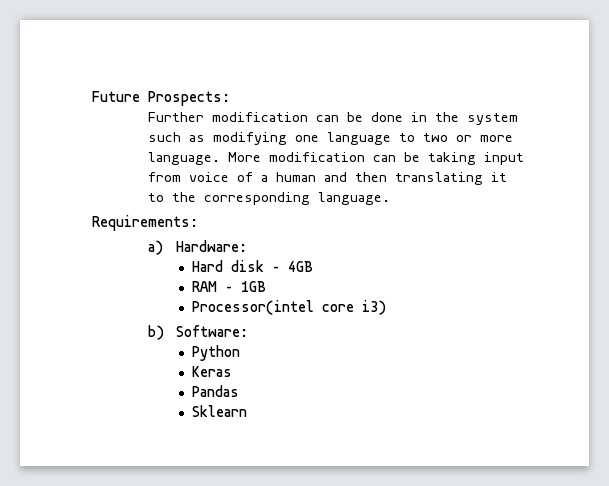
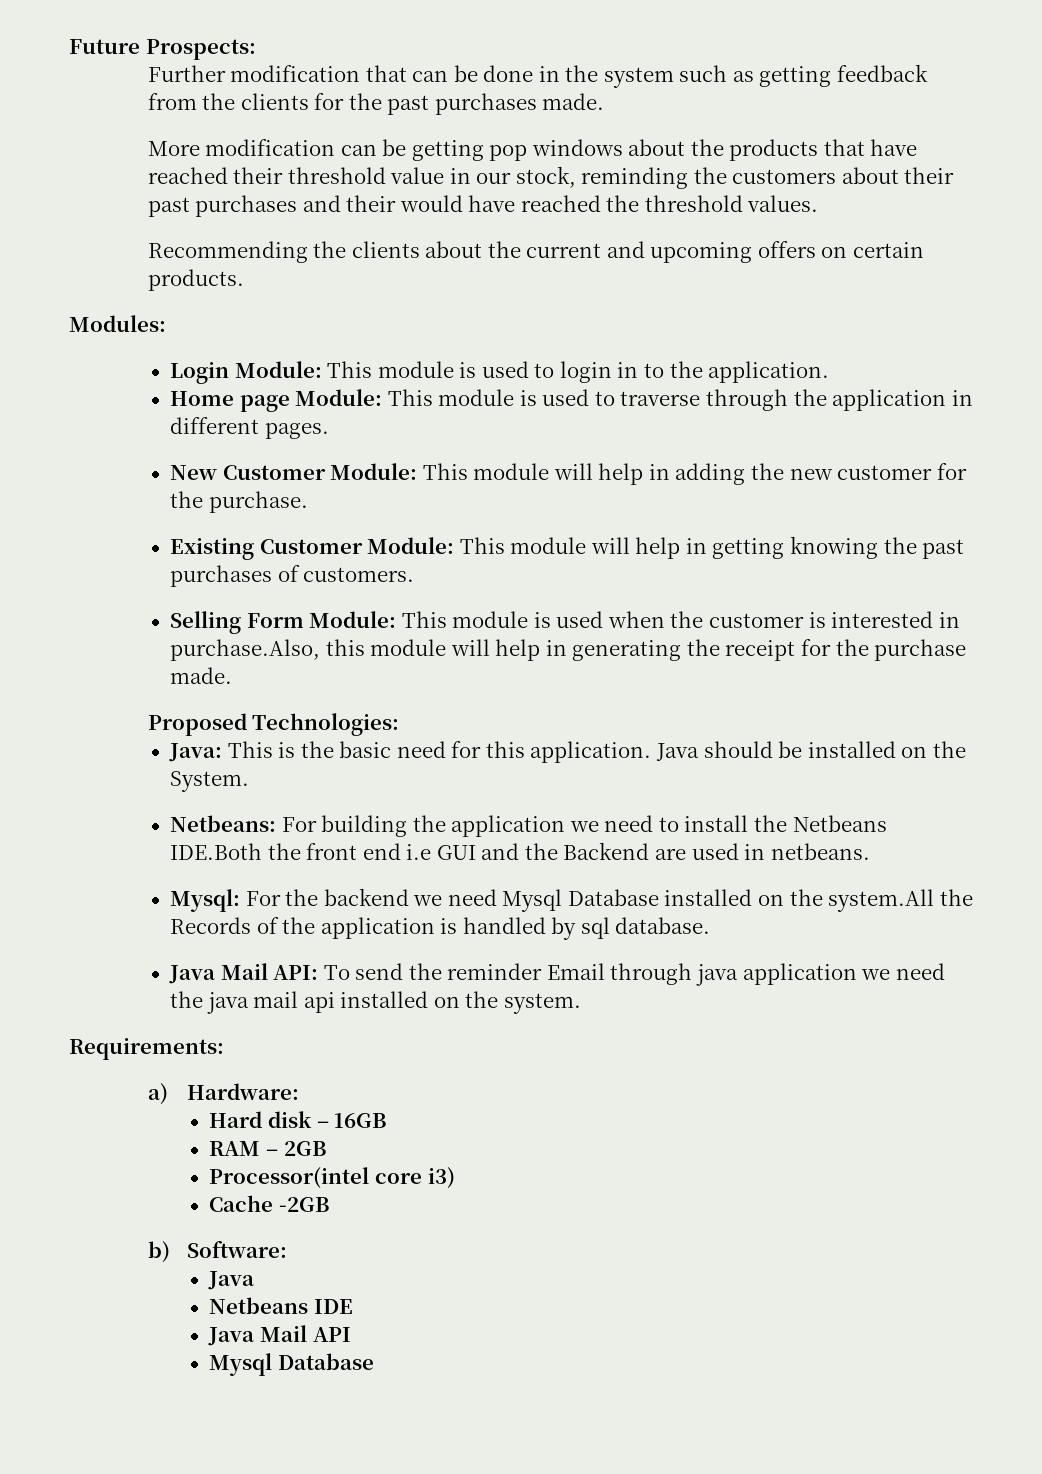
(309, 117) none -> [365,65,407,82] that
[213,132,514,145] [148,152,525,165] [148,172,508,185] [148,192,391,205] modifying one language to two or more language. More modification can be taking input from voice of a human and then translating it to the corresponding language. -> [759,64,929,87] [147,93,605,115] [147,139,918,161] [147,166,955,189] [147,195,819,217] [147,241,924,263] [147,269,244,291] [69,315,166,332] [170,361,830,384] [170,389,973,412] [170,417,329,439] [170,463,967,485] [170,491,308,513] [170,536,965,560] [170,565,415,587] [170,611,960,634] [170,639,967,661] [170,667,233,684] [147,713,400,736] [169,741,966,763] [170,771,250,792] [170,815,887,837] [170,842,870,860] [170,888,973,912] [170,917,711,940] [169,963,945,986] [170,991,581,1014] getting feedback from the clients for the past purchases made. // More modification can be getting pop windows about the products that have reached their threshold value in our stock, reminding the customers about their past purchases and their would have reached the threshold values. // Recommending the clients about the current and upcoming offers on certain products. // Modules: // Login Module: This module is used to login in to the application. // Home page Module: This module is used to traverse through the application in different pages. // New Customer Module: This module will help in adding the new customer for the purchase. // Existing Customer Module: This module will help in getting knowing the past purchases of customers. // Selling Form Module: This module is used when the customer is interested in purchase.Also, this module will help in generating the receipt for the purchase made. // Proposed Technologies: // Java: This is the basic need for this application. Java should be installed on the System. // Netbeans: For building the application we need to install the Netbeans IDE.Both the front end i.e GUI and the Backend are used in netbeans. // Mysql: For the backend we need Mysql Database installed on the system.All the Records of the application is handled by sql database. // Java Mail API: To send the reminder Email through java application we need the java mail api installed on the system.
[288,261,314,272] 4GB -> [334,1113,388,1128] 16GB
[241,281,267,292] 1GB -> [283,1141,327,1156] 2GB
(387, 307) none -> [209,1195,330,1212] // Cache -2GB
[192,345,241,361] [192,366,233,377] [192,385,240,397] [192,405,248,417] Python // Keras // Pandas // Sklearn -> [208,1271,255,1290] [209,1297,353,1314] [208,1325,351,1346] [209,1353,374,1376] Java // Netbeans IDE // Java Mail API // Mysql Database

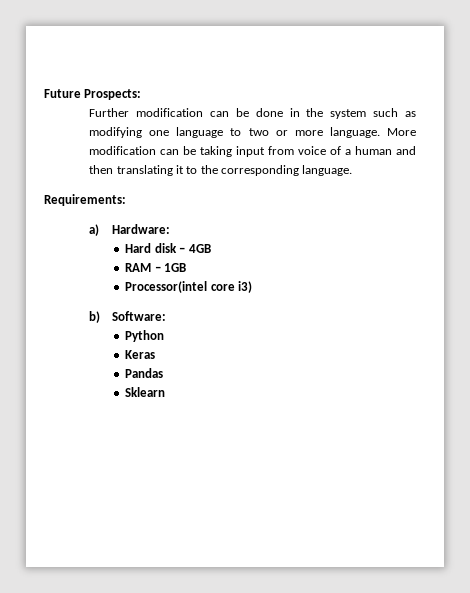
[365,65,407,82] that -> (204, 112) none
[759,64,929,87] [147,93,605,115] [147,139,918,161] [147,166,955,189] [147,195,819,217] [147,241,924,263] [147,269,244,291] [69,315,166,332] [170,361,830,384] [170,389,973,412] [170,417,329,439] [170,463,967,485] [170,491,308,513] [170,536,965,560] [170,565,415,587] [170,611,960,634] [170,639,967,661] [170,667,233,684] [147,713,400,736] [169,741,966,763] [170,771,250,792] [170,815,887,837] [170,842,870,860] [170,888,973,912] [170,917,711,940] [169,963,945,986] [170,991,581,1014] getting feedback from the clients for the past purchases made. // More modification can be getting pop windows about the products that have reached their threshold value in our stock, reminding the customers about their past purchases and their would have reached the threshold values. // Recommending the clients about the current and upcoming offers on certain products. // Modules: // Login Module: This module is used to login in to the application. // Home page Module: This module is used to traverse through the application in different pages. // New Customer Module: This module will help in adding the new customer for the purchase. // Existing Customer Module: This module will help in getting knowing the past purchases of customers. // Selling Form Module: This module is used when the customer is interested in purchase.Also, this module will help in generating the receipt for the purchase made. // Proposed Technologies: // Java: This is the basic need for this application. Java should be installed on the System. // Netbeans: For building the application we need to install the Netbeans IDE.Both the front end i.e GUI and the Backend are used in netbeans. // Mysql: For the backend we need Mysql Database installed on the system.All the Records of the application is handled by sql database. // Java Mail API: To send the reminder Email through java application we need the java mail api installed on the system. -> [89,127,416,138] [89,146,417,157] [89,165,353,176] modifying one language to two or more language. More modification can be taking input from voice of a human and then translating it to the corresponding language.
[334,1113,388,1128] 16GB -> [188,244,211,253] 4GB
[283,1141,327,1156] 2GB -> [164,263,187,272] 1GB
[209,1195,330,1212] // Cache -2GB -> (253, 287) none
[208,1271,255,1290] [209,1297,353,1314] [208,1325,351,1346] [209,1353,374,1376] Java // Netbeans IDE // Java Mail API // Mysql Database -> [125,330,165,342] [125,350,156,359] [125,368,164,378] [125,387,166,397] Python // Keras // Pandas // Sklearn

